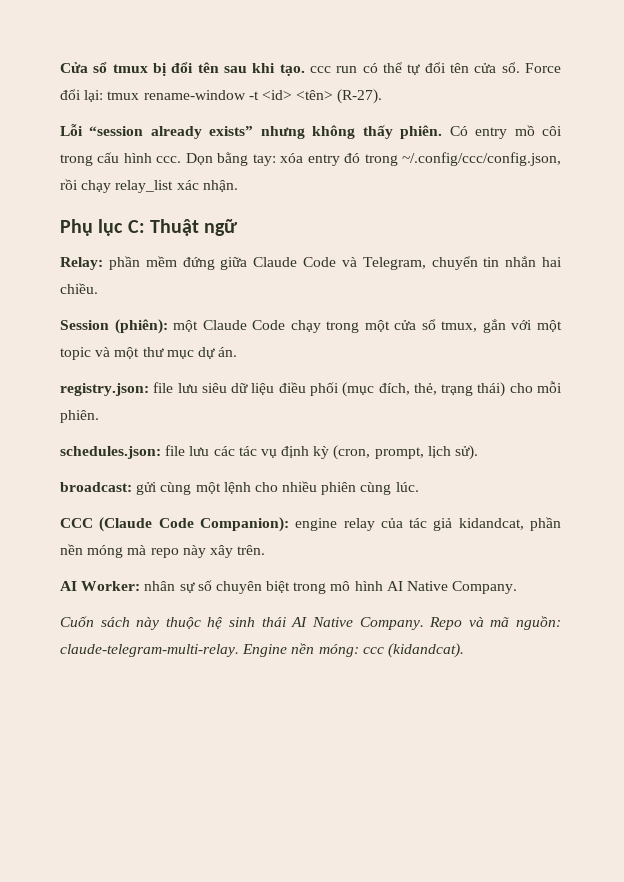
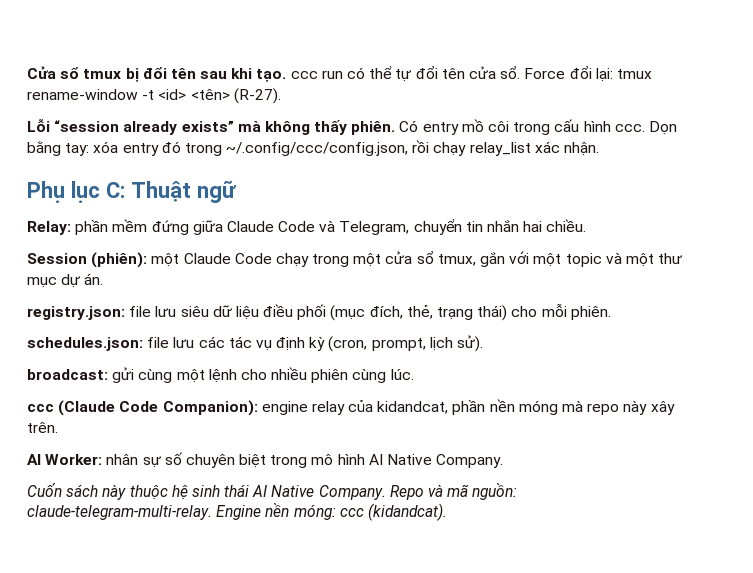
[260,126,305,139] nhưng -> [237,121,261,132] mà
[60,518,93,528] CCC -> [27,404,54,412] ccc
[409,518,453,531] tác giả -> (374, 406) none

